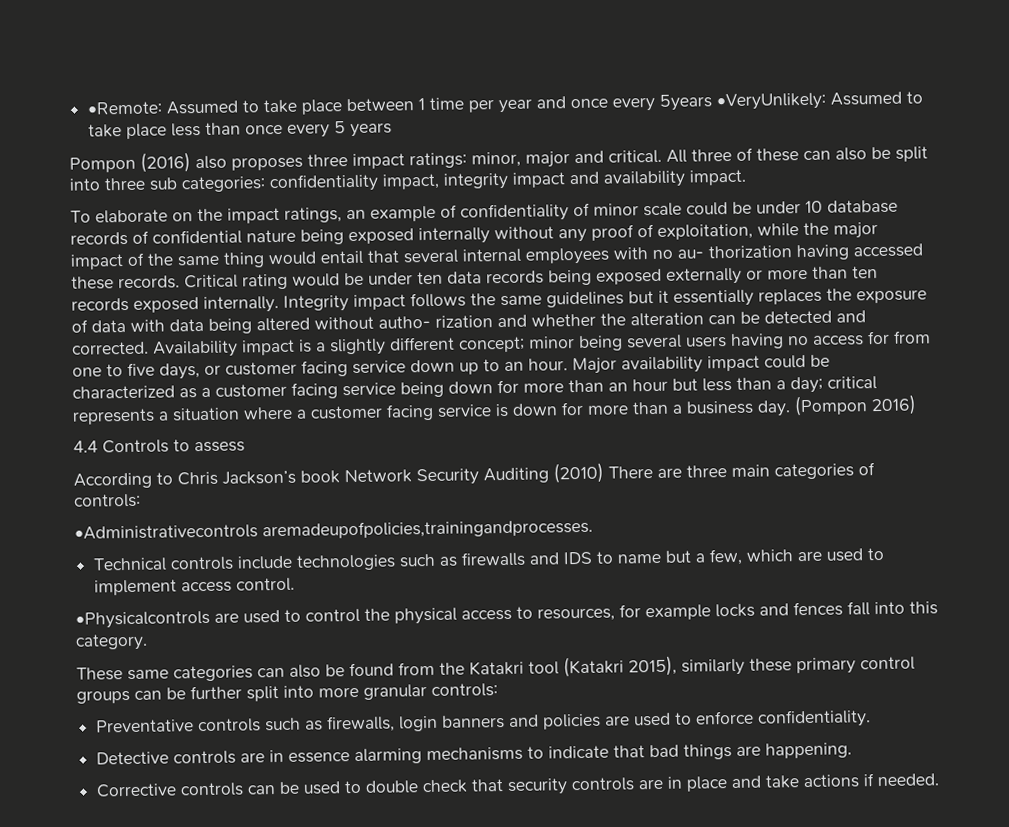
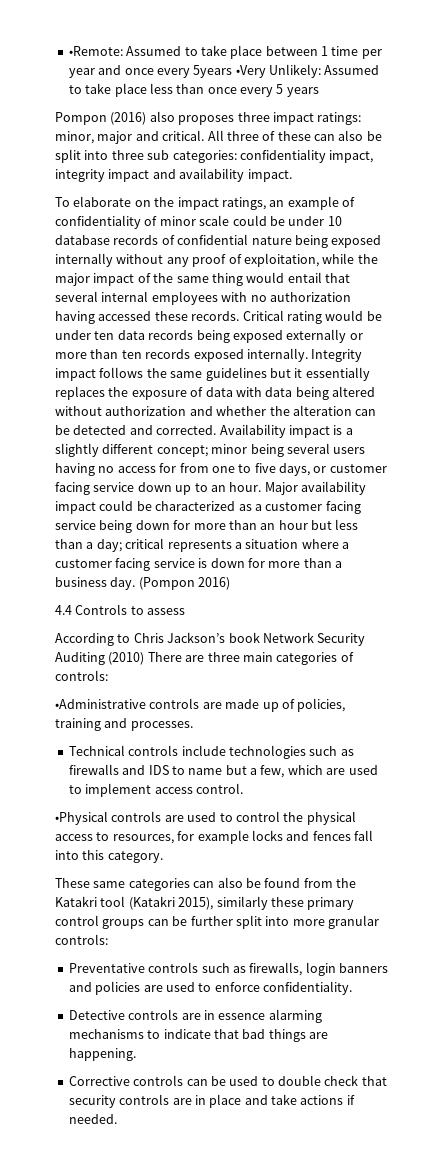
[716,92,827,111] •VeryUnlikely: -> [235,64,321,78] •Very Unlikely:
[677,245,792,259] au- thorization -> [269,292,351,302] authorization
[378,315,493,329] autho- rization -> [105,406,187,416] authorization
[74,518,593,540] •Administrativecontrols aremadeupofpolicies,trainingandprocesses. -> [55,698,346,712] [55,718,193,731] •Administrative controls are made up of policies, training and processes.
[75,610,210,629] •Physicalcontrols -> [55,811,162,825] •Physical controls

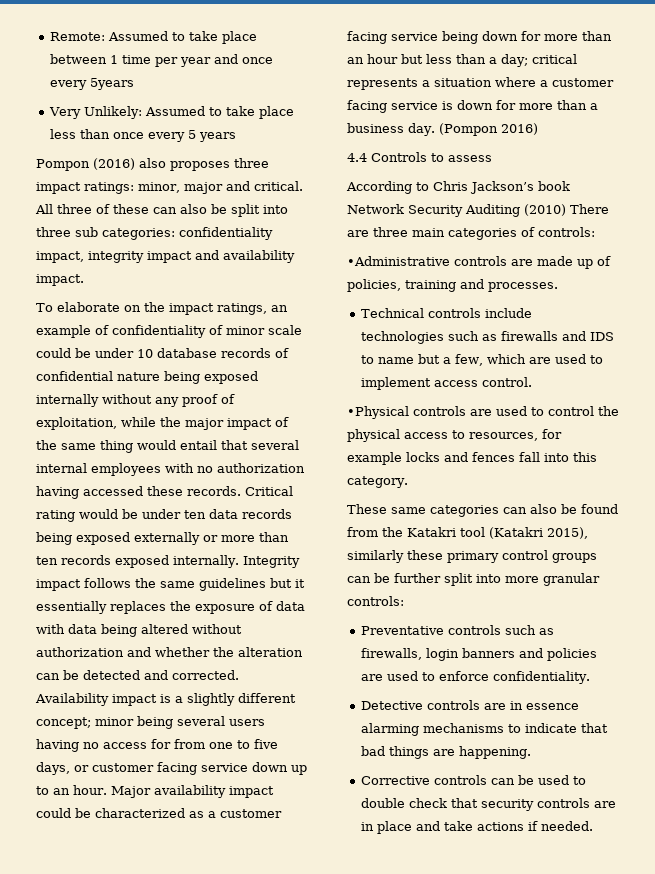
[68,46,123,56] •Remote: -> [50,32,106,41] Remote:
[235,65,266,78] •Very -> [49,107,82,119] // Very

